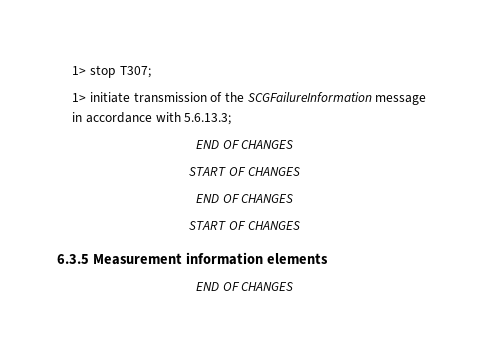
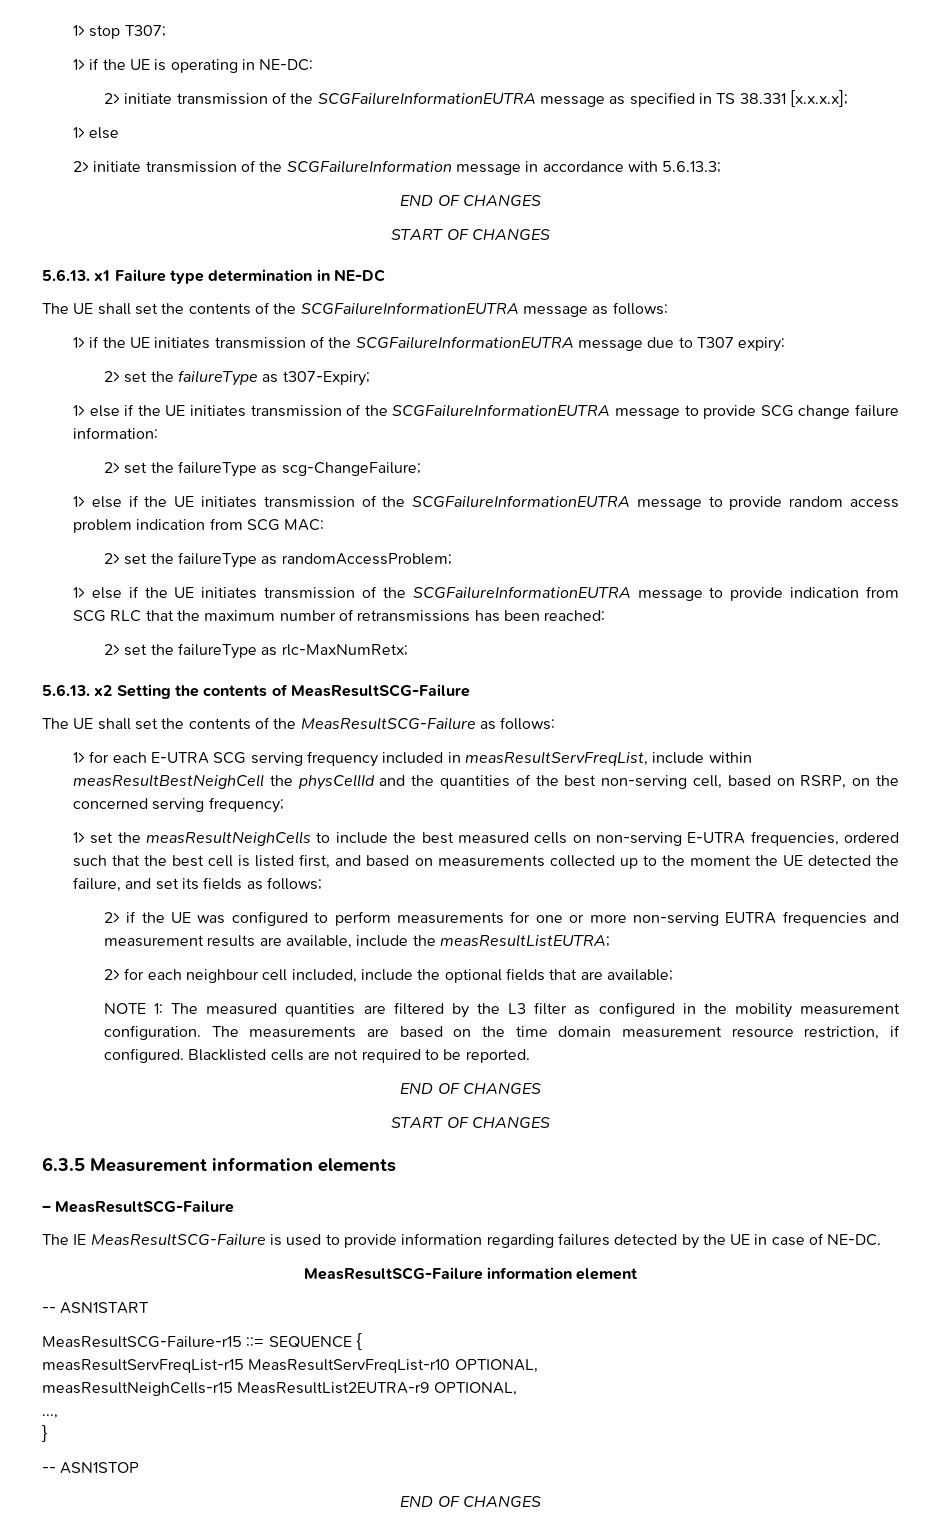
(87, 97) none -> [89,58,314,73] [103,90,848,107] [72,127,120,139] [72,161,89,172] if the UE is operating in NE-DC: // 2> initiate transmission of the SCGFailureInformationEUTRA message as specified in TS 38.331 [x.x.x.x]; // 1> else // 2>
(300, 171) none -> [42,269,385,284] [42,302,668,317] [72,336,786,352] [103,370,370,386] [72,404,899,419] [72,427,158,439] [103,461,421,477] [72,495,899,510] [72,518,325,533] [103,552,452,568] [72,586,899,601] [72,609,606,622] [103,643,408,659] [42,684,470,699] [42,717,556,730] [72,751,752,767] [72,774,900,790] [72,797,284,813] [72,831,899,846] [72,854,899,869] [72,877,322,892] [103,911,900,926] [103,934,610,949] [103,968,673,983] [103,1002,901,1018] [103,1025,900,1040] [103,1048,530,1063] // 5.6.13. x1 Failure type determination in NE-DC // The UE shall set the contents of the SCGFailureInformationEUTRA message as follows: // 1> if the UE initiates transmission of the SCGFailureInformationEUTRA message due to T307 expiry: // 2> set the failureType as t307-Expiry; // 1> else if the UE initiates transmission of the SCGFailureInformationEUTRA message to provide SCG change failure information: // 2> set the failureType as scg-ChangeFailure; // 1> else if the UE initiates transmission of the SCGFailureInformationEUTRA message to provide random access problem indication from SCG MAC: // 2> set the failureType as randomAccessProblem; // 1> else if the UE initiates transmission of the SCGFailureInformationEUTRA message to provide indication from SCG RLC that the maximum number of retransmissions has been reached: // 2> set the failureType as rlc-MaxNumRetx; // 5.6.13. x2 Setting the contents of MeasResultSCG-Failure // The UE shall set the contents of the MeasResultSCG-Failure as follows: // 1> for each E-UTRA SCG serving frequency included in measResultServFreqList, include within measResultBestNeighCell the physCellId and the quantities of the best non-serving cell, based on RSRP, on the concerned serving frequency; // 1> set the measResultNeighCells to include the best measured cells on non-serving E-UTRA frequencies, ordered such that the best cell is listed first, and based on measurements collected up to the moment the UE detected the failure, and set its fields as follows; // 2> if the UE was configured to perform measurements for one or more non-serving EUTRA frequencies and measurement results are available, include the measResultListEUTRA; // 2> for each neighbour cell included, include the optional fields that are available; // NOTE 1: The measured quantities are filtered by the L3 filter as configured in the mobility measurement configuration. The measurements are based on the time domain measurement resource restriction, if configured. Blacklisted cells are not required to be reported.
(328, 258) none -> [42,1200,235,1213] [42,1233,882,1249] [303,1267,638,1280] [42,1302,150,1314] [42,1333,362,1350] [42,1359,538,1373] [42,1382,517,1396] [42,1414,58,1419] [42,1425,48,1442] [42,1462,140,1474] // – MeasResultSCG-Failure // The IE MeasResultSCG-Failure is used to provide information regarding failures detected by the UE in case of NE-DC. // MeasResultSCG-Failure information element // -- ASN1START // MeasResultSCG-Failure-r15 ::= SEQUENCE { // measResultServFreqList-r15 MeasResultServFreqList-r10 OPTIONAL, // measResultNeighCells-r15 MeasResultList2EUTRA-r9 OPTIONAL, // ..., // } // -- ASN1STOP

